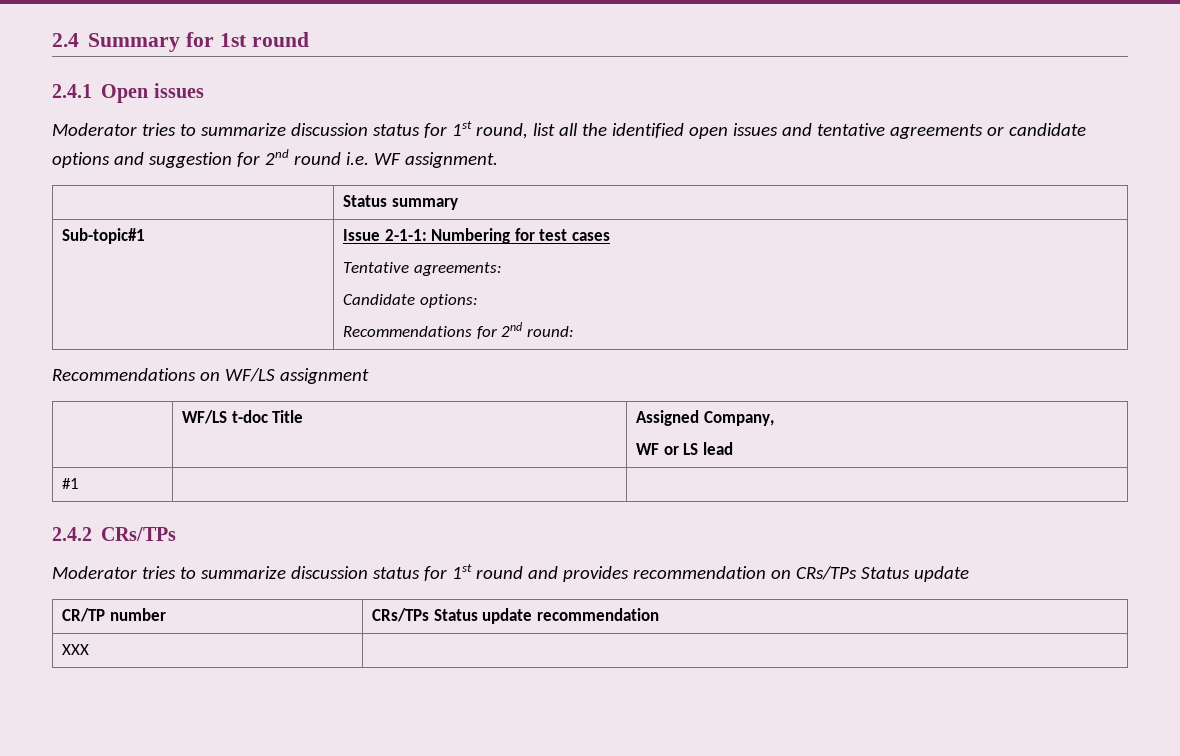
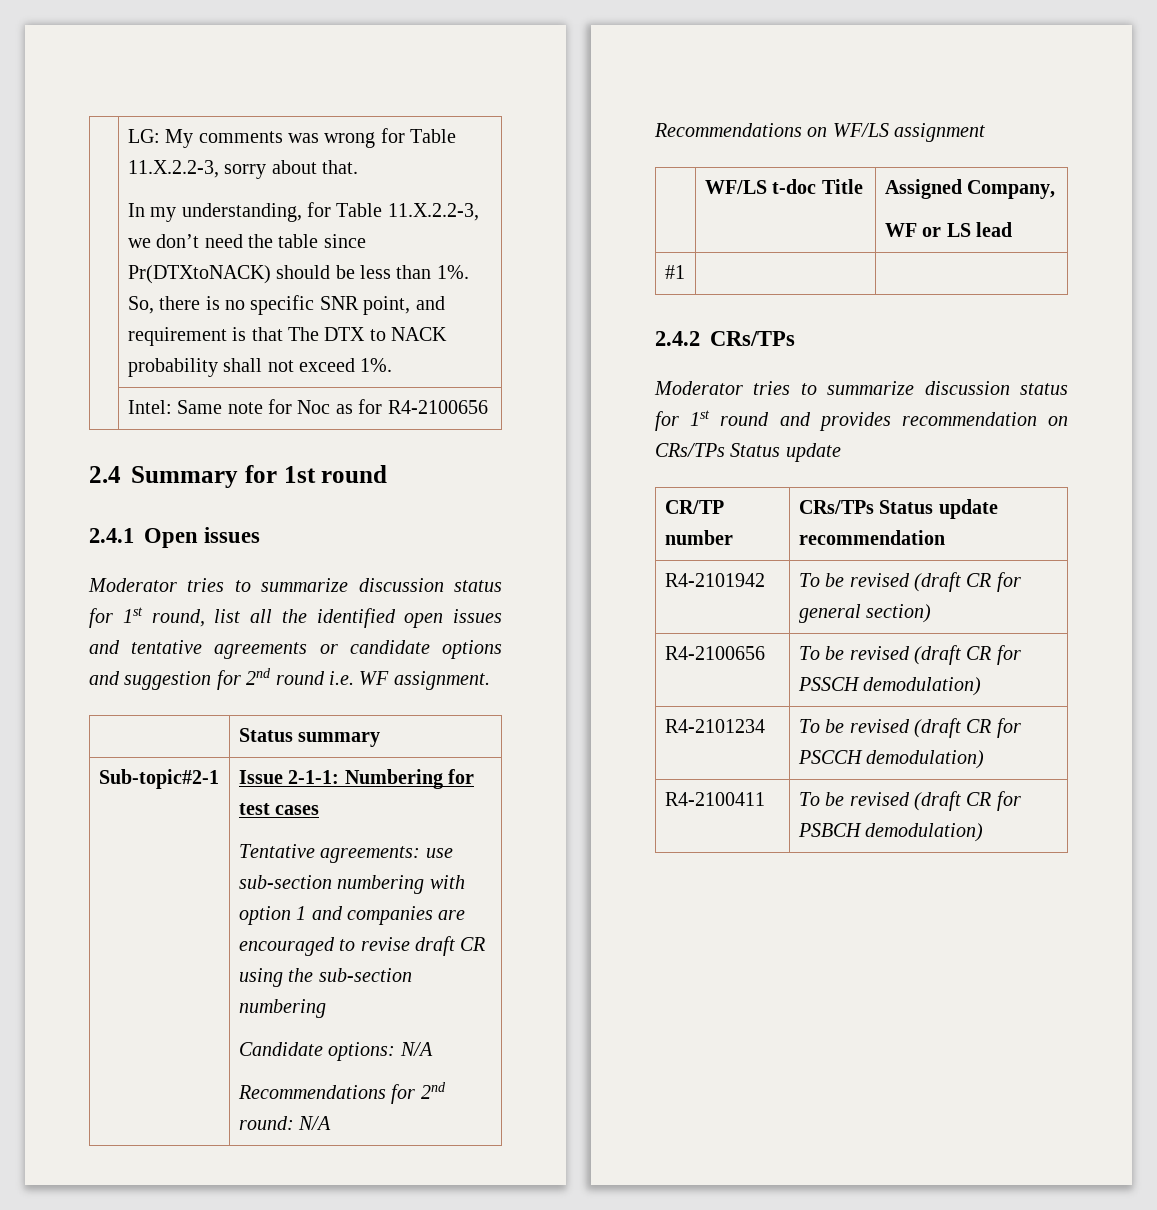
(52, 40) none -> [127,128,457,148] [127,160,359,179] [127,202,479,222] [127,234,366,248] [127,265,469,284] [127,295,445,315] [127,327,448,346] [127,358,393,377] [127,399,488,414] | LG: My comments was wrong for Table 11.X.2.2-3, sorry about that. // In my understanding, for Table 11.X.2.2-3, we don’t need the table since Pr(DTXtoNACK) should be less than 1%. So, there is no specific SNR point, and requirement is that The DTX to NACK probability shall not exceed 1%. // | Intel: Same note for Noc as for R4-2100656 //
[62,228,146,244] Sub-topic#1 -> [98,769,219,789] Sub-topic#2-1
(502, 269) none -> [425,848,453,858] [238,875,465,894] [238,906,466,925] [238,936,486,956] [238,968,412,987] [238,999,326,1018] use sub-section numbering with option 1 and companies are encouraged to revise draft CR using the sub-section numbering
(478, 301) none -> [399,1042,433,1056] N/A
(574, 331) none -> [298,1116,332,1130] N/A
[62,644,90,655] XXX | -> [664,573,765,587] [798,572,1021,592] [798,604,932,623] [664,646,765,660] [798,645,1021,665] [797,677,982,696] [664,719,765,733] [798,718,1021,738] [797,750,985,769] [664,792,765,806] [798,791,1021,811] [797,823,984,842] R4-2101942 | To be revised (draft CR for general section) // R4-2100656 | To be revised (draft CR for PSSCH demodulation) // R4-2101234 | To be revised (draft CR for PSCCH demodulation) // R4-2100411 | To be revised (draft CR for PSBCH demodulation)

